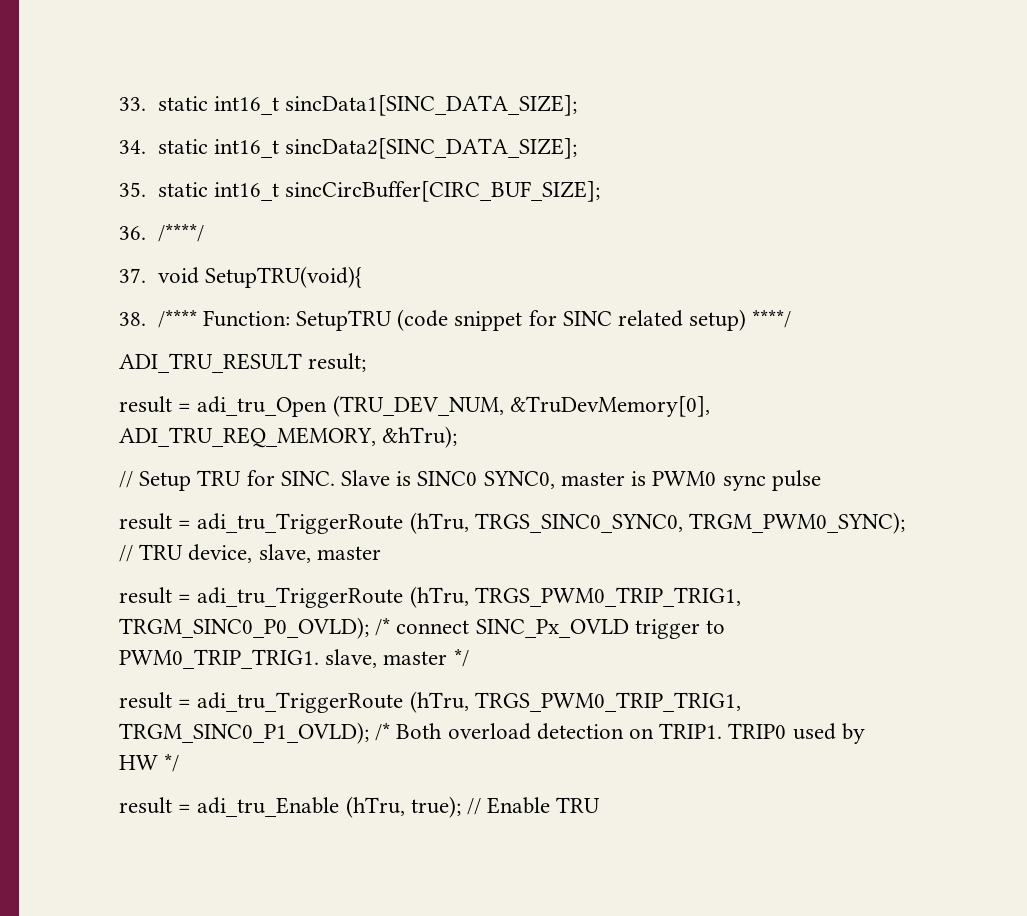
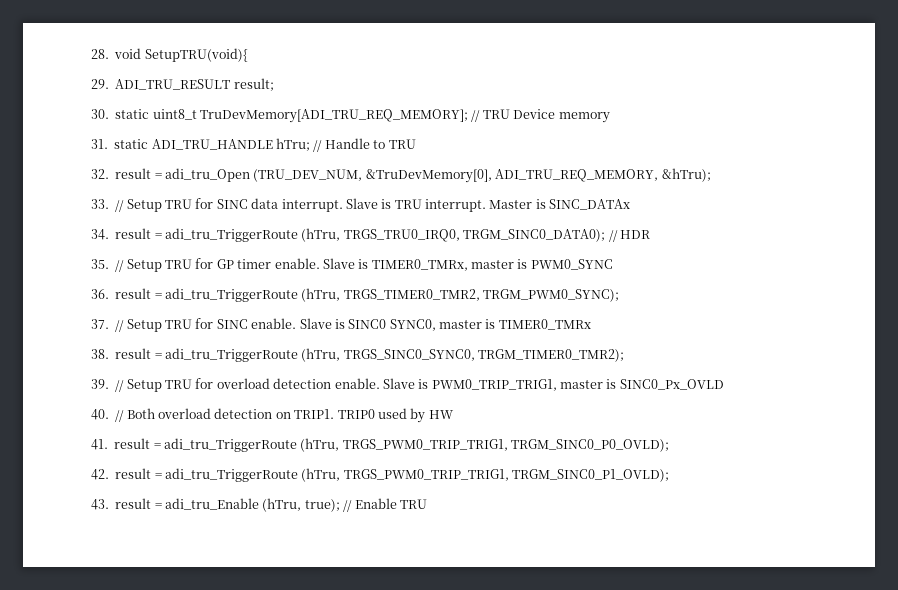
[119,95,577,116] [119,138,577,159] [119,181,600,202] [119,223,204,242] [119,266,362,288] [119,309,792,331] [119,353,367,373] 33. static int16_t sincData1[SINC_DATA_SIZE]; // 34. static int16_t sincData2[SINC_DATA_SIZE]; // 35. static int16_t sincCircBuffer[CIRC_BUF_SIZE]; // 36. /****/ // 37. void SetupTRU(void){ // 38. /**** Function: SetupTRU (code snippet for SINC related setup) ****/ // ADI_TRU_RESULT result; // -> [91,48,248,62] [91,78,274,91] [91,109,610,123] [91,138,416,152] [91,169,109,179] 28. void SetupTRU(void){ // 29. ADI_TRU_RESULT result; // 30. static uint8_t TruDevMemory[ADI_TRU_REQ_MEMORY]; // TRU Device memory // 31. static ADI_TRU_HANDLE hTru; // Handle to TRU // 32.
[119,470,335,491] // Setup TRU for SINC. -> [91,198,631,212] [91,228,650,242] [91,258,613,272] [91,288,620,302] [91,318,297,332] 33. // Setup TRU for SINC data interrupt. Slave is TRU interrupt. Master is SINC_DATAx // 34. result = adi_tru_TriggerRoute (hTru, TRGS_TRU0_IRQ0, TRGM_SINC0_DATA0); // HDR // 35. // Setup TRU for GP timer enable. Slave is TIMER0_TMRx, master is PWM0_SYNC // 36. result = adi_tru_TriggerRoute (hTru, TRGS_TIMER0_TMR2, TRGM_PWM0_SYNC); // 37. // Setup TRU for SINC enable.
[652,470,821,491] PWM0 sync pulse // -> [498,319,591,330] [91,349,109,359] TIMER0_TMRx // 38.
[689,512,906,534] [119,544,381,563] [119,586,741,608] [119,617,726,639] [119,648,469,669] [119,691,741,713] [119,722,391,744] TRGM_PWM0_SYNC); // TRU device, slave, master // result = adi_tru_TriggerRoute (hTru, TRGS_PWM0_TRIP_TRIG1, TRGM_SINC0_P0_OVLD); /* connect SINC_Px_OVLD trigger to PWM0_TRIP_TRIG1. slave, master */ // result = adi_tru_TriggerRoute (hTru, TRGS_PWM0_TRIP_TRIG1, TRGM_SINC0_P1_OVLD); /* -> [478,349,625,362] [91,378,724,392] [91,409,125,422] TRGM_TIMER0_TMR2); // 39. // Setup TRU for overload detection enable. Slave is PWM0_TRIP_TRIG1, master is SINC0_Px_OVLD // 40. //
[164,753,180,772] */ // -> [91,438,670,452] [91,468,670,482] [91,499,109,510] // 41. result = adi_tru_TriggerRoute (hTru, TRGS_PWM0_TRIP_TRIG1, TRGM_SINC0_P0_OVLD); // 42. result = adi_tru_TriggerRoute (hTru, TRGS_PWM0_TRIP_TRIG1, TRGM_SINC0_P1_OVLD); // 43.

